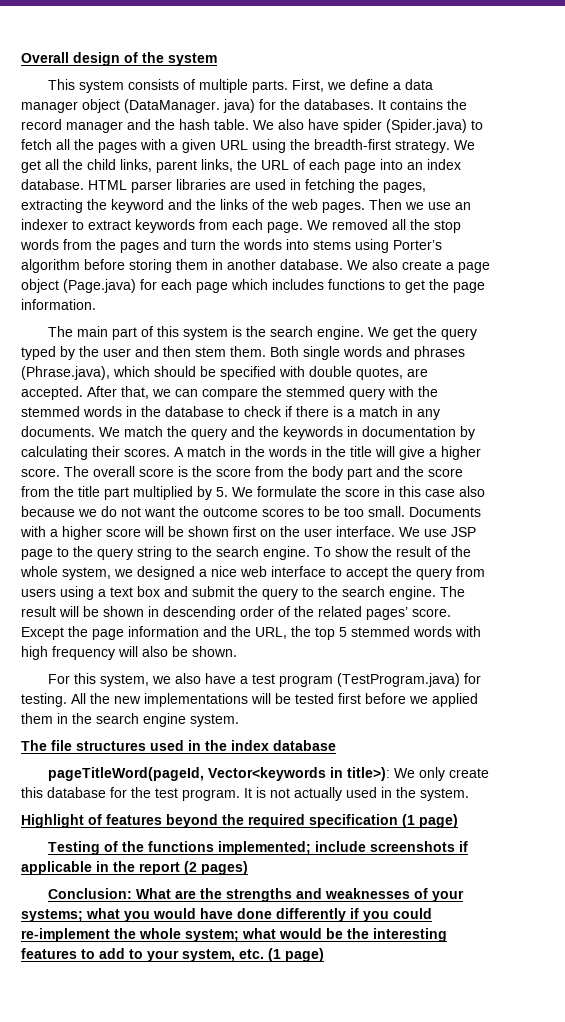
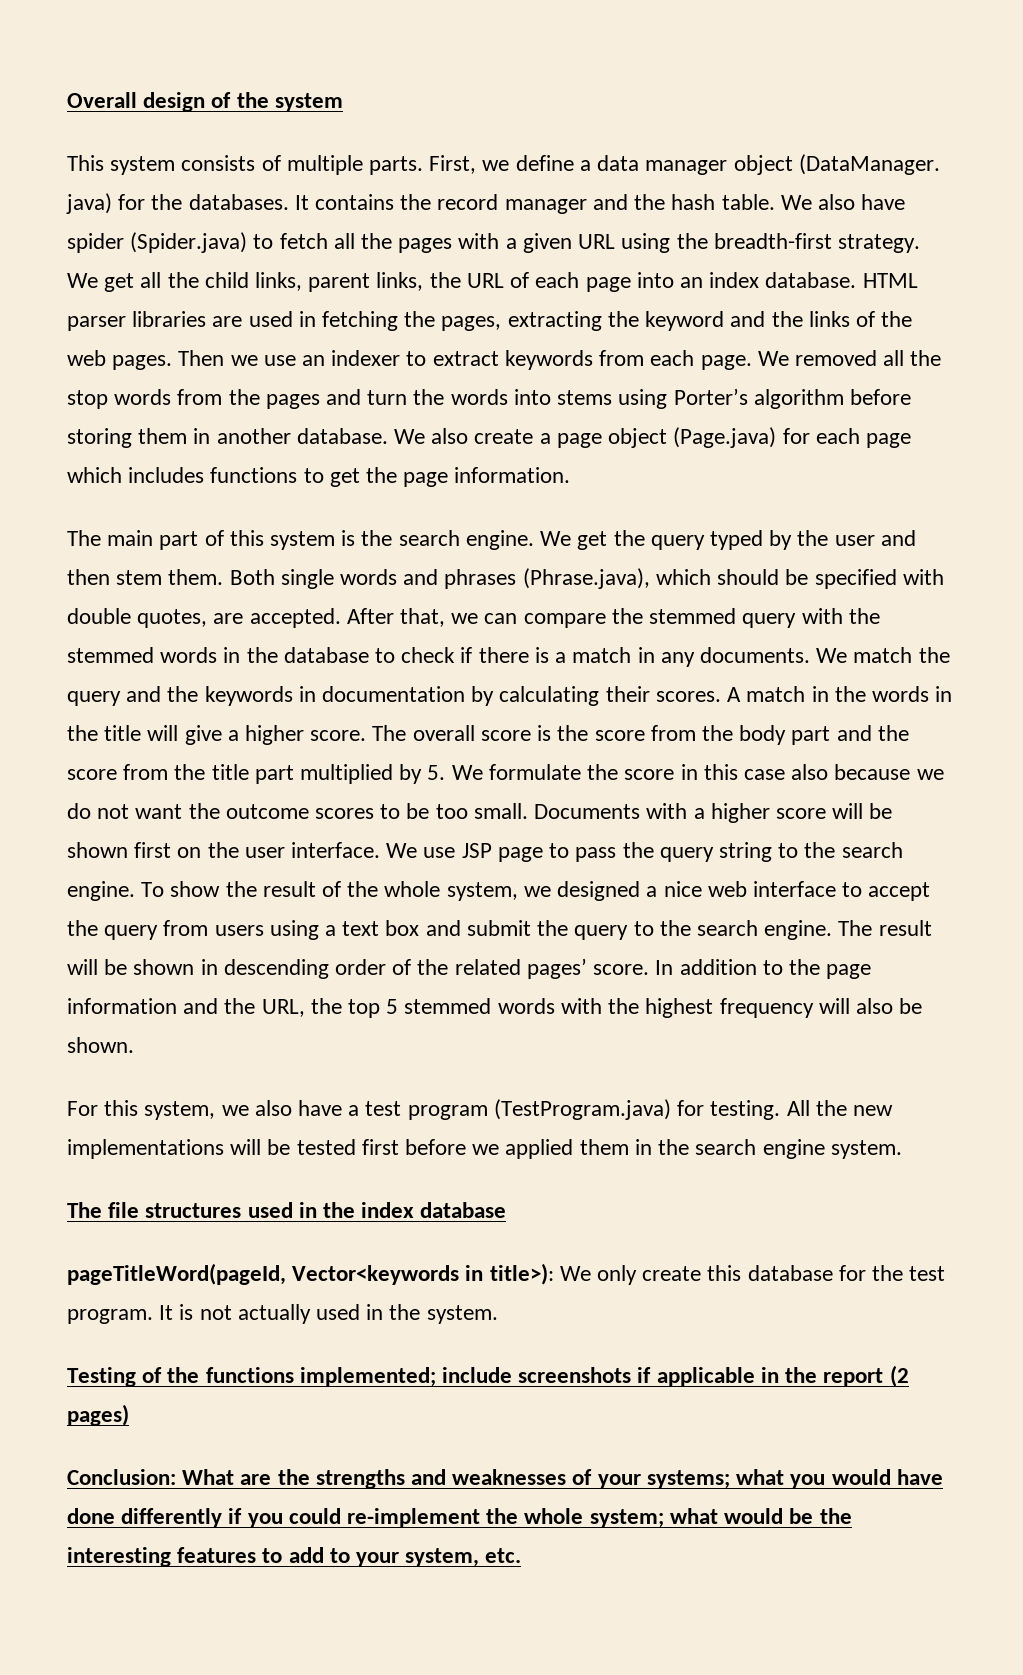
(69, 552) none -> [575,847,617,862] pass
[21,627,64,640] Except -> [655,959,783,975] In addition to
[21,646,48,660] high -> [608,998,714,1018] the highest
[21,814,458,828] // Highlight of features beyond the required specification (1 page) -> (498, 1314) none
[268,948,324,962] (1 page) -> (522, 1555) none

